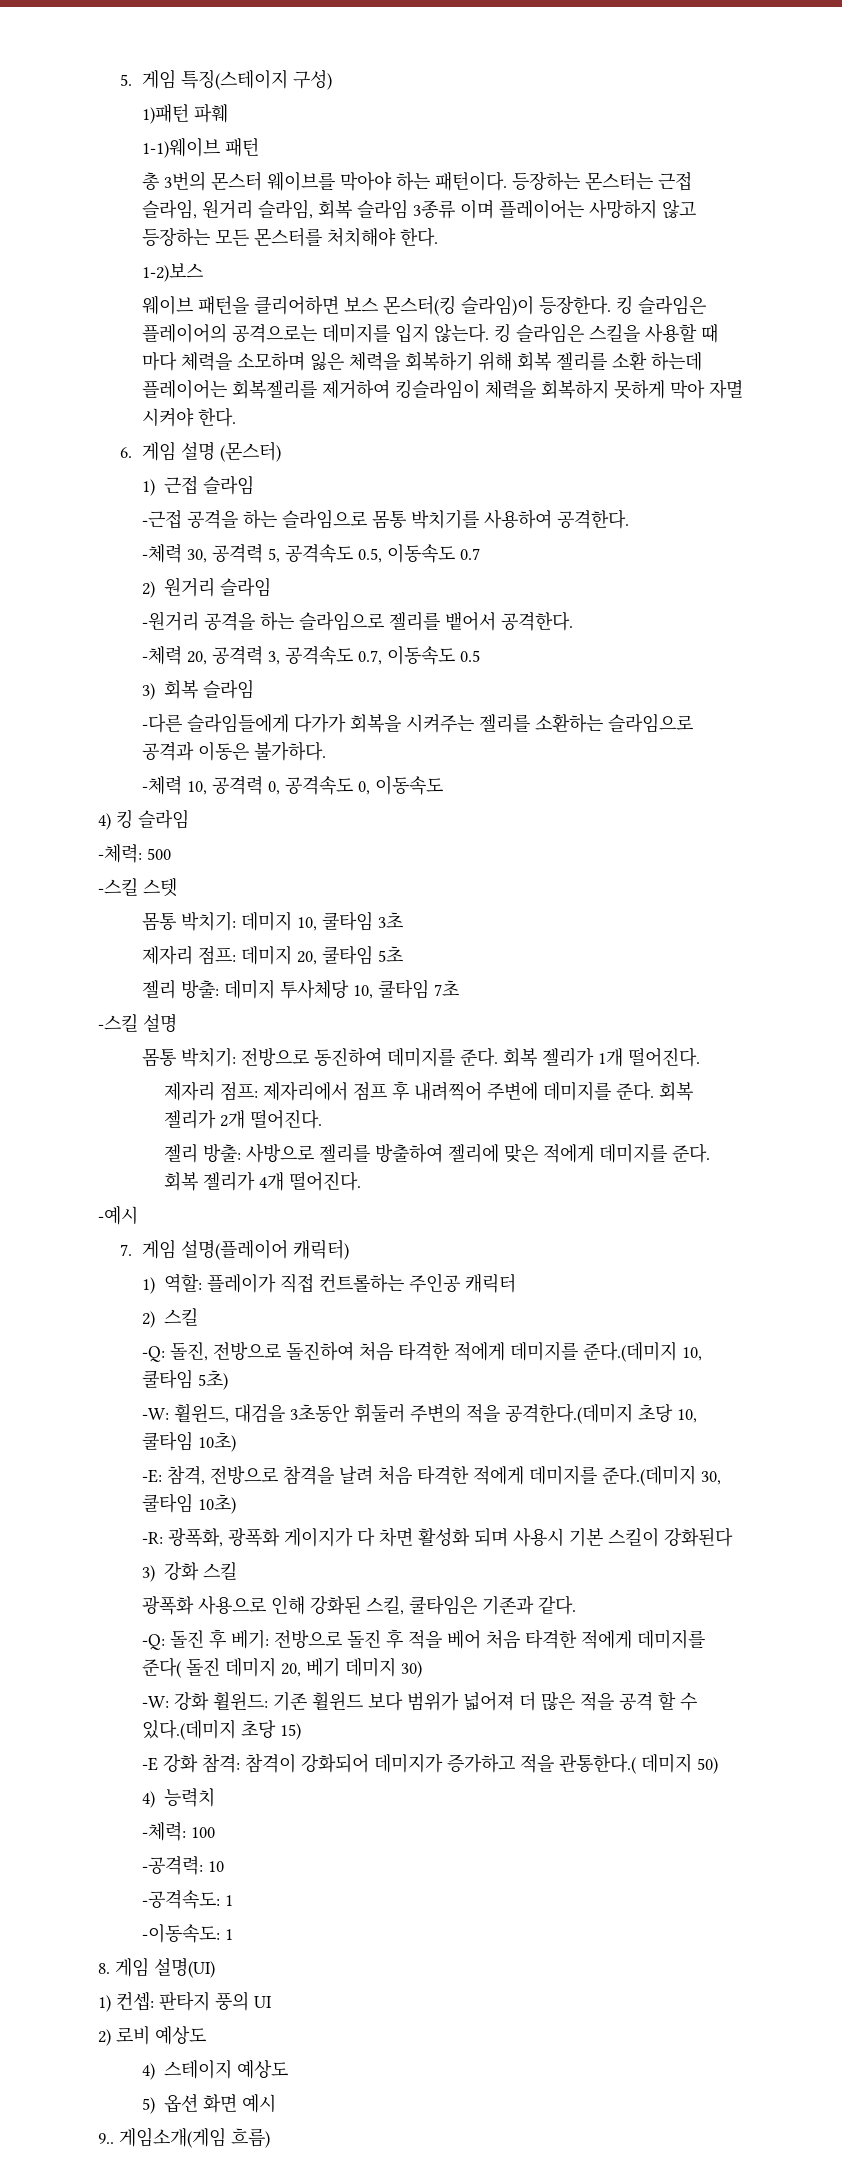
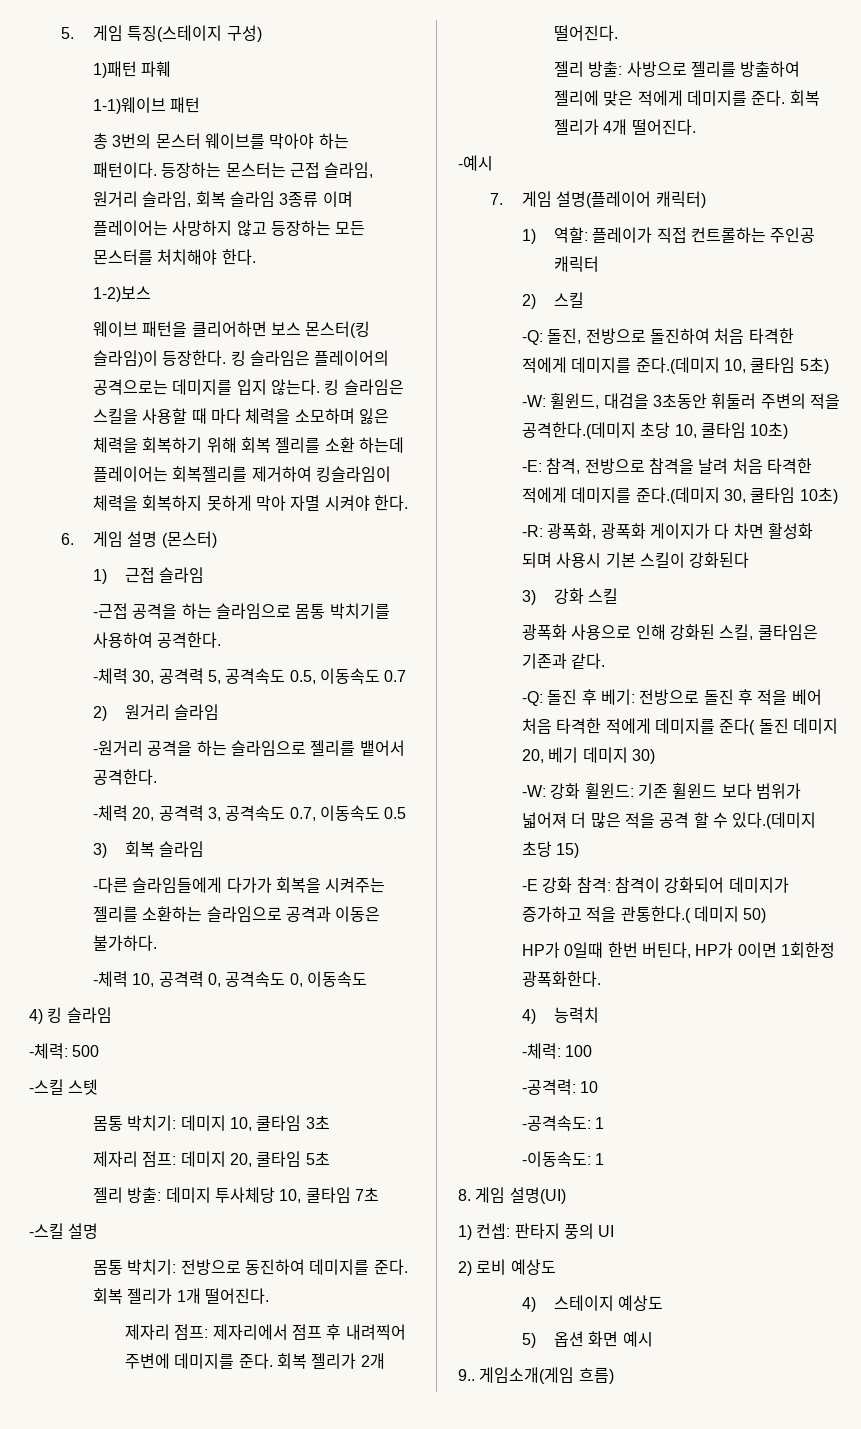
(718, 1765) none -> [521,942,835,958] [521,971,601,987] // HP가 0일때 한번 버틴다, HP가 0이면 1회한정 광폭화한다.

